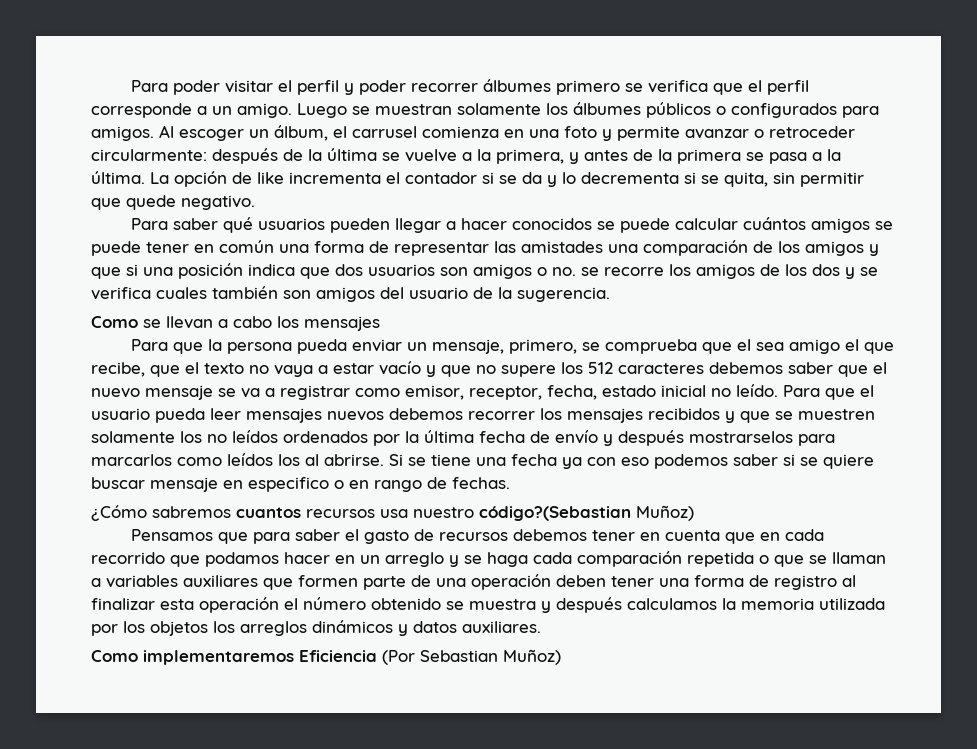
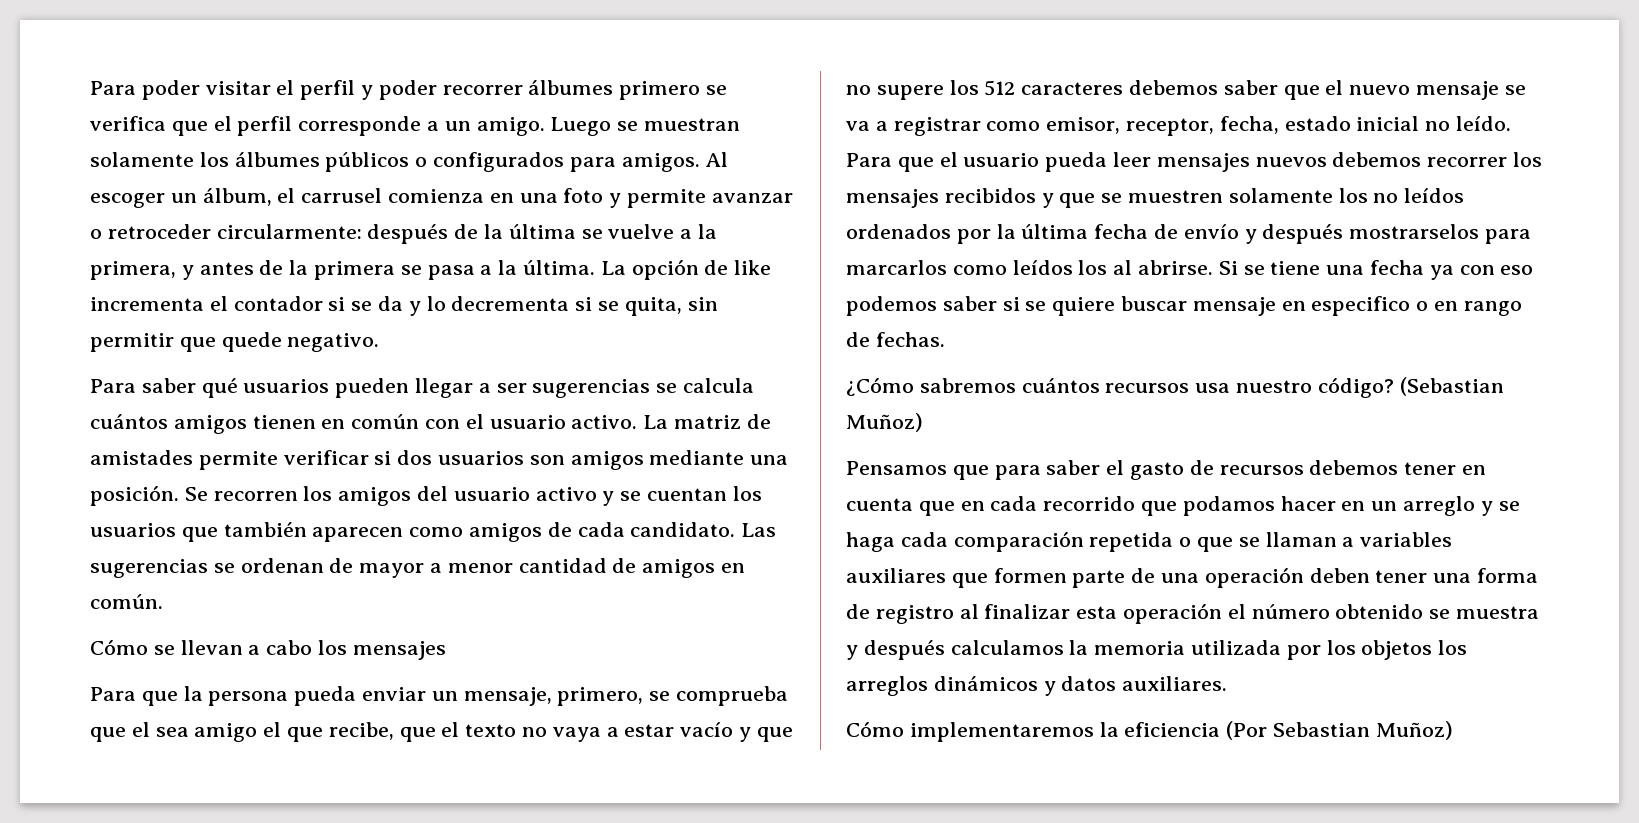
[461,217,894,233] [91,240,879,256] [91,263,878,279] [91,286,610,302] [91,316,138,328] hacer conocidos se puede calcular cuántos amigos se puede tener en común una forma de representar las amistades una comparación de los amigos y que si una posición indica que dos usuarios son amigos o no. se recorre los amigos de los dos y se verifica cuales también son amigos del usuario de la sugerencia. // Como -> [496,378,755,398] [90,414,771,434] [90,450,789,470] [90,485,762,506] [90,522,777,542] [90,558,746,578] [90,594,163,609] [90,639,148,655] ser sugerencias se calcula cuántos amigos tienen en común con el usuario activo. La matriz de amistades permite verificar si dos usuarios son amigos mediante una posición. Se recorren los amigos del usuario activo y se cuentan los usuarios que también aparecen como amigos de cada candidato. Las sugerencias se ordenan de mayor a menor cantidad de amigos en común. // Cómo
[236,507,301,518] cuantos -> [1021,378,1100,393] cuántos
[479,506,631,521] código?(Sebastian -> [1317,377,1504,398] código? (Sebastian
[91,650,377,665] Como implementaremos Eficiencia -> [846,721,1221,742] Cómo implementaremos la eficiencia

